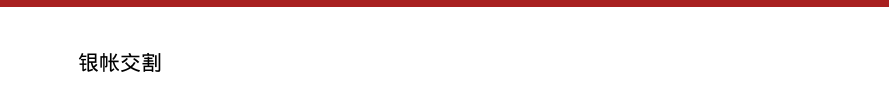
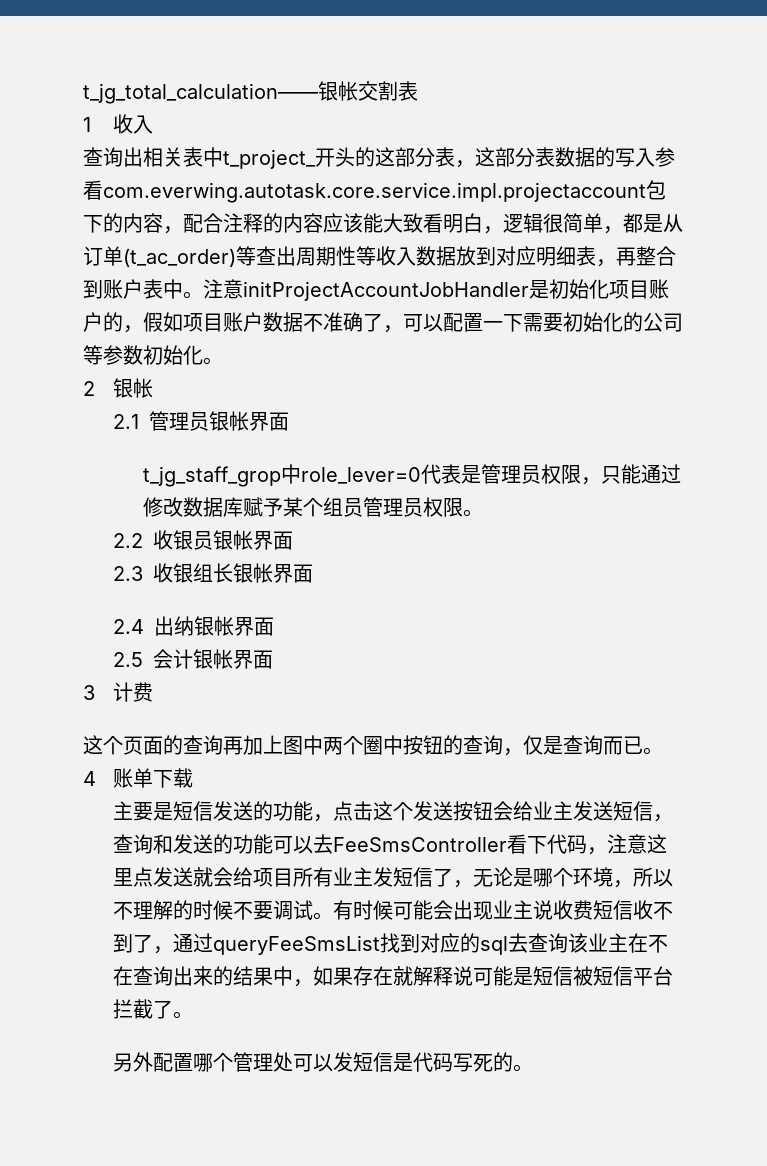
(78, 62) none -> [83,83,318,104] t_jg_total_calculation——
(162, 62) none -> [398,81,418,101] [83,114,154,134] [83,147,675,169] [83,180,666,203] [83,213,683,234] [83,246,676,267] [83,279,669,301] [83,312,683,333] [83,345,223,365] [83,378,154,398] [113,411,290,431] [143,464,682,487] [143,497,484,517] [113,530,294,550] [113,563,314,583] [113,616,275,636] [113,649,274,669] [83,682,154,702] [83,735,663,756] [83,768,194,788] [113,801,674,822] [113,834,668,855] [113,867,674,888] [113,900,674,920] [113,933,669,955] [113,966,674,987] [113,999,194,1019] [113,1052,534,1072] 表 // 1收入 // 查询出相关表中t_project_开头的这部分表，这部分表数据的写入参看com.everwing.autotask.core.service.impl.projectaccount包下的内容，配合注释的内容应该能大致看明白，逻辑很简单，都是从订单(t_ac_order)等查出周期性等收入数据放到对应明细表，再整合到账户表中。注意initProjectAccountJobHandler是初始化项目账户的，假如项目账户数据不准确了，可以配置一下需要初始化的公司等参数初始化。 // 2银帐 // 2.1管理员银帐界面 // t_jg_staff_grop中role_lever=0代表是管理员权限，只能通过修改数据库赋予某个组员管理员权限。 // 2.2收银员银帐界面 // 2.3收银组长银帐界面 // 2.4出纳银帐界面 // 2.5会计银帐界面 // 3计费 // 这个页面的查询再加上图中两个圈中按钮的查询，仅是查询而已。 // 4账单下载 // 主要是短信发送的功能，点击这个发送按钮会给业主发送短信，查询和发送的功能可以去FeeSmsController看下代码，注意这里点发送就会给项目所有业主发短信了，无论是哪个环境，所以不理解的时候不要调试。有时候可能会出现业主说收费短信收不到了，通过queryFeeSmsList找到对应的sql去查询该业主在不在查询出来的结果中，如果存在就解释说可能是短信被短信平台拦截了。 // 另外配置哪个管理处可以发短信是代码写死的。

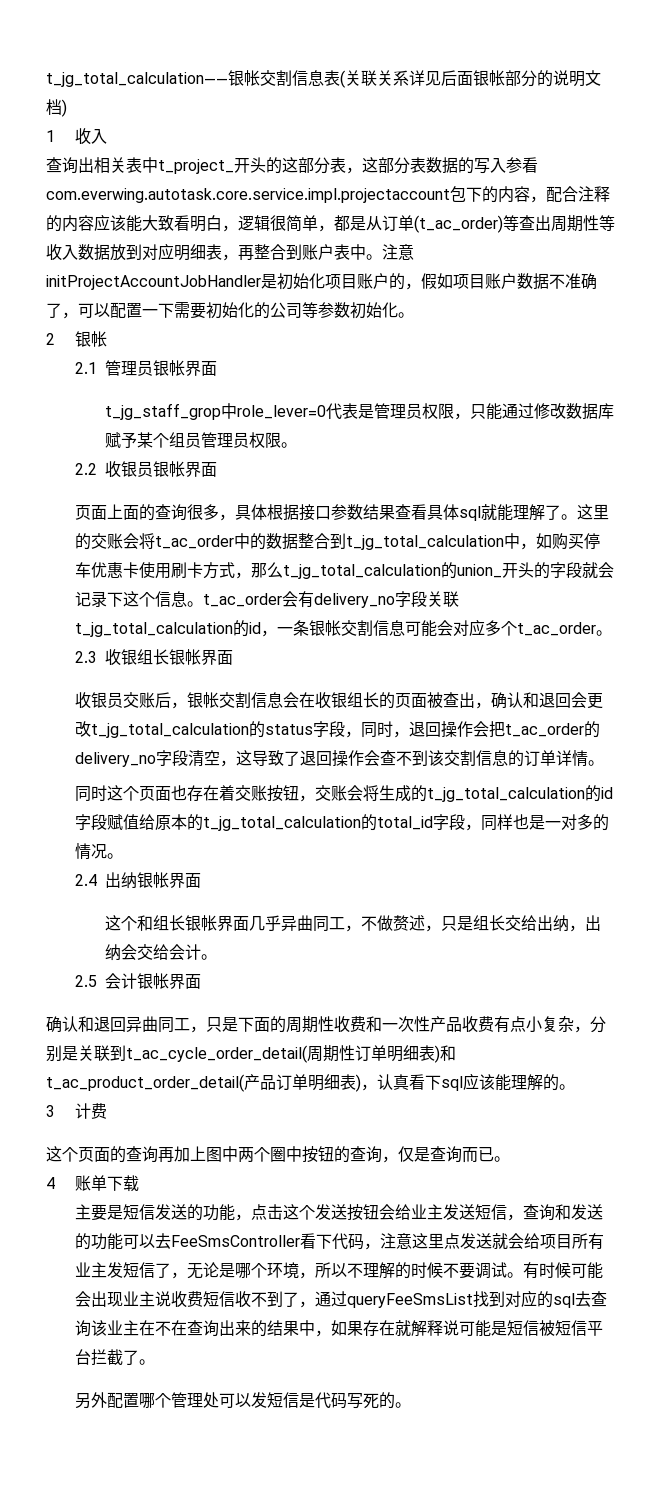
[398,81,418,101] 表 -> [292,70,601,88] [46,99,67,117] 信息表(关联关系详见后面银帐部分的说明文档)
(294, 540) none -> [75,504,610,521] [75,533,601,550] [75,562,615,579] [75,591,460,608] [75,619,613,637] // 页面上面的查询很多，具体根据接口参数结果查看具体sql就能理解了。这里的交账会将t_ac_order中的数据整合到t_jg_total_calculation中，如购买停车优惠卡使用刷卡方式，那么t_jg_total_calculation的union_开头的字段就会记录下这个信息。t_ac_order会有delivery_no字段关联t_jg_total_calculation的id，一条银帐交割信息可能会对应多个t_ac_order。
[113,616,275,636] [113,649,274,669] 2.4出纳银帐界面 // 2.5会计银帐界面 -> [75,692,604,709] [75,721,601,738] [75,750,605,767] [75,785,614,802] [75,814,610,831] [75,843,124,860] [75,872,202,889] [104,915,601,932] [104,944,217,961] [75,973,202,989] [46,1016,606,1033] [46,1045,456,1063] [46,1073,575,1092] 收银员交账后，银帐交割信息会在收银组长的页面被查出，确认和退回会更改t_jg_total_calculation的status字段，同时，退回操作会把t_ac_order的delivery_no字段清空，这导致了退回操作会查不到该交割信息的订单详情。 // 同时这个页面也存在着交账按钮，交账会将生成的t_jg_total_calculation的id字段赋值给原本的t_jg_total_calculation的total_id字段，同样也是一对多的情况。 // 2.4出纳银帐界面 // 这个和组长银帐界面几乎异曲同工，不做赘述，只是组长交给出纳，出纳会交给会计。 // 2.5会计银帐界面 // 确认和退回异曲同工，只是下面的周期性收费和一次性产品收费有点小复杂，分别是关联到t_ac_cycle_order_detail(周期性订单明细表)和t_ac_product_order_detail(产品订单明细表)，认真看下sql应该能理解的。

